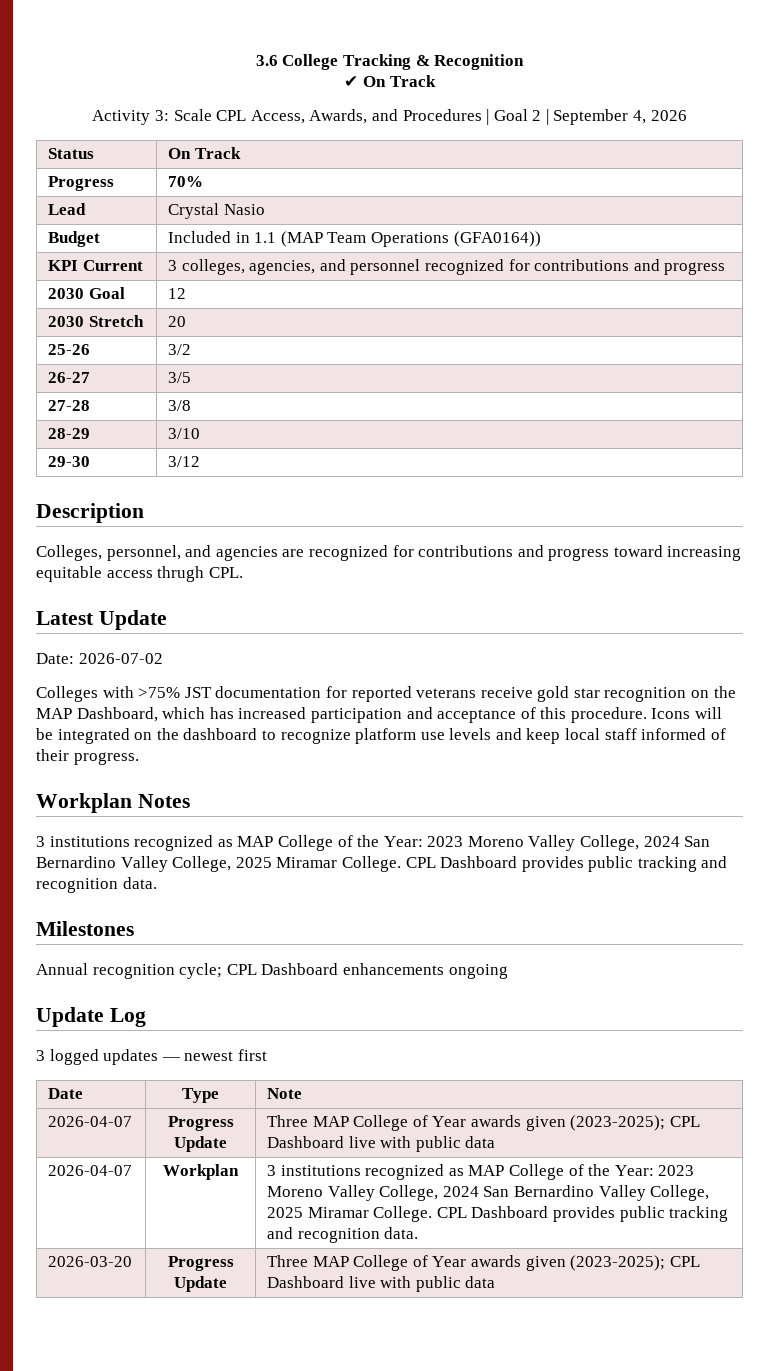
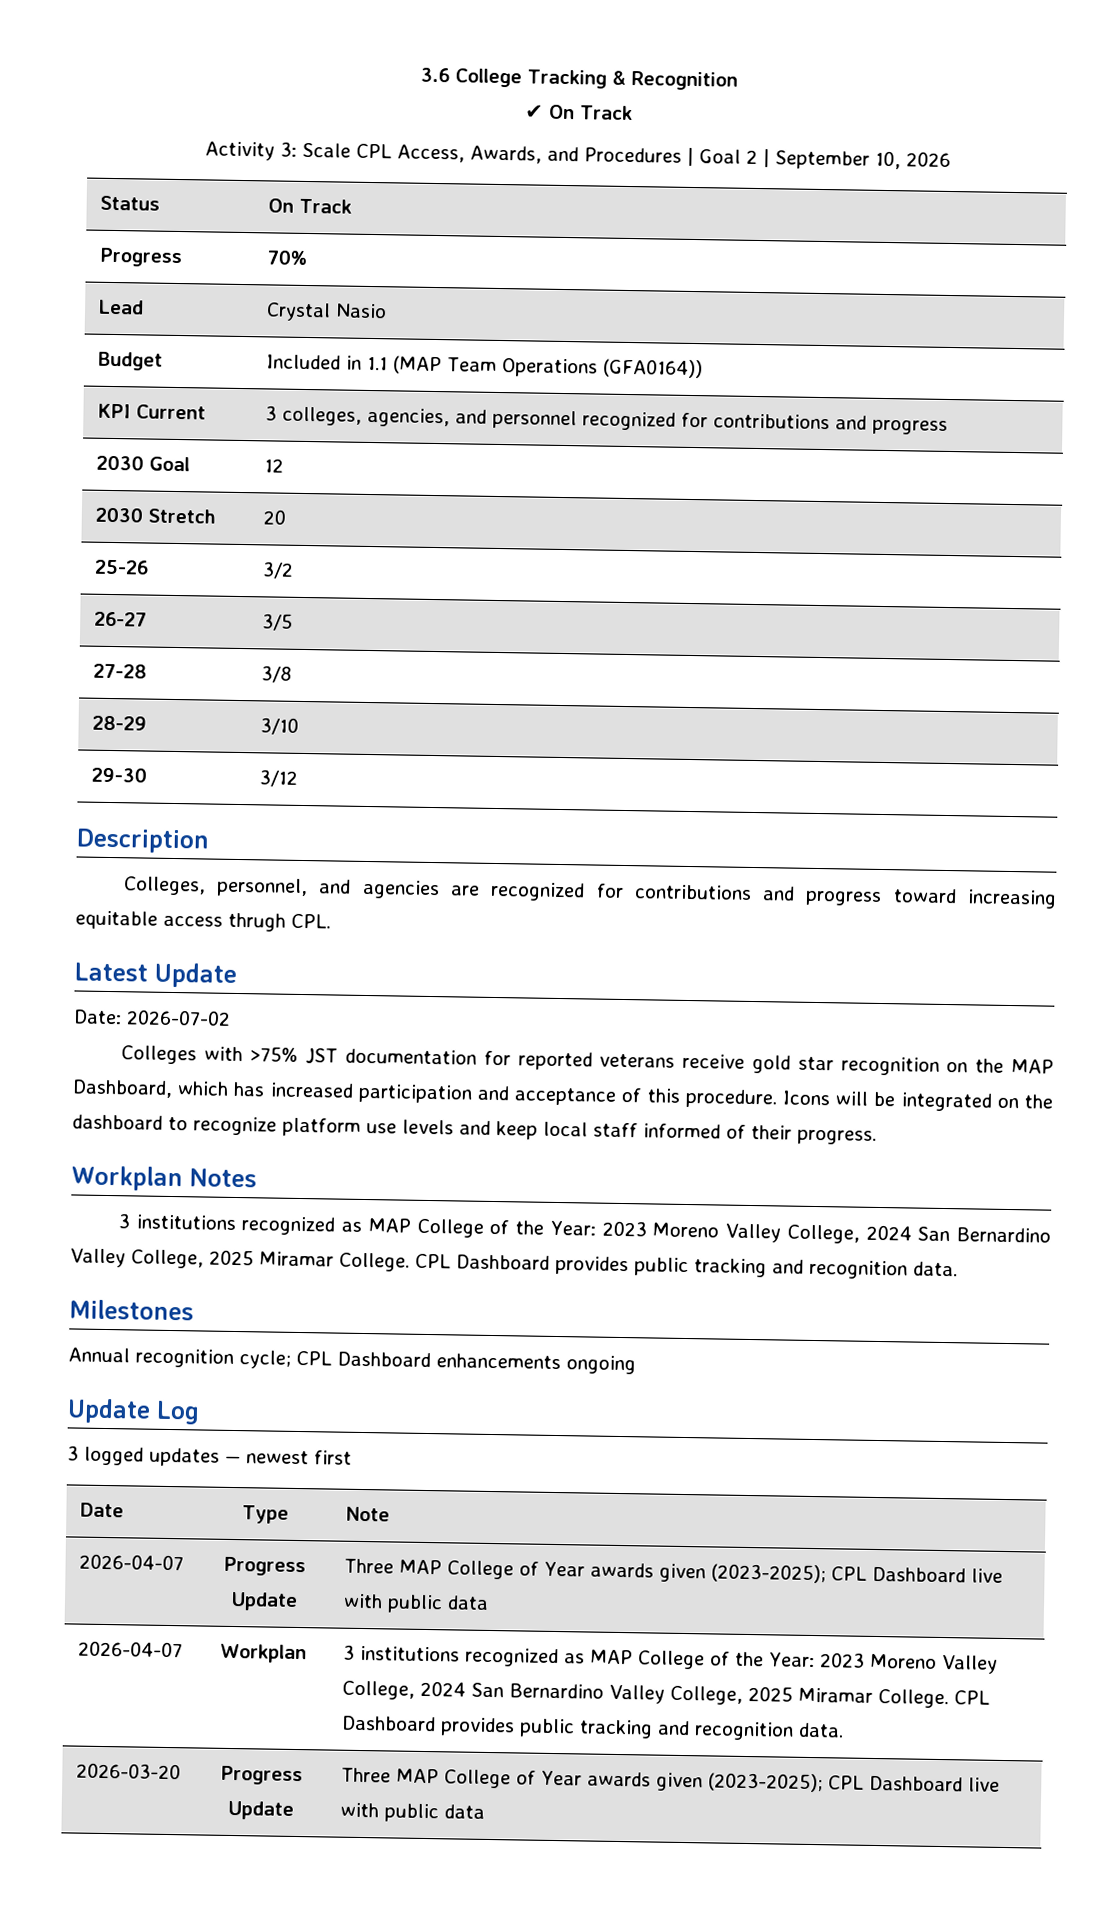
[633,110,647,124] 4, -> [874,150,901,170] 10,

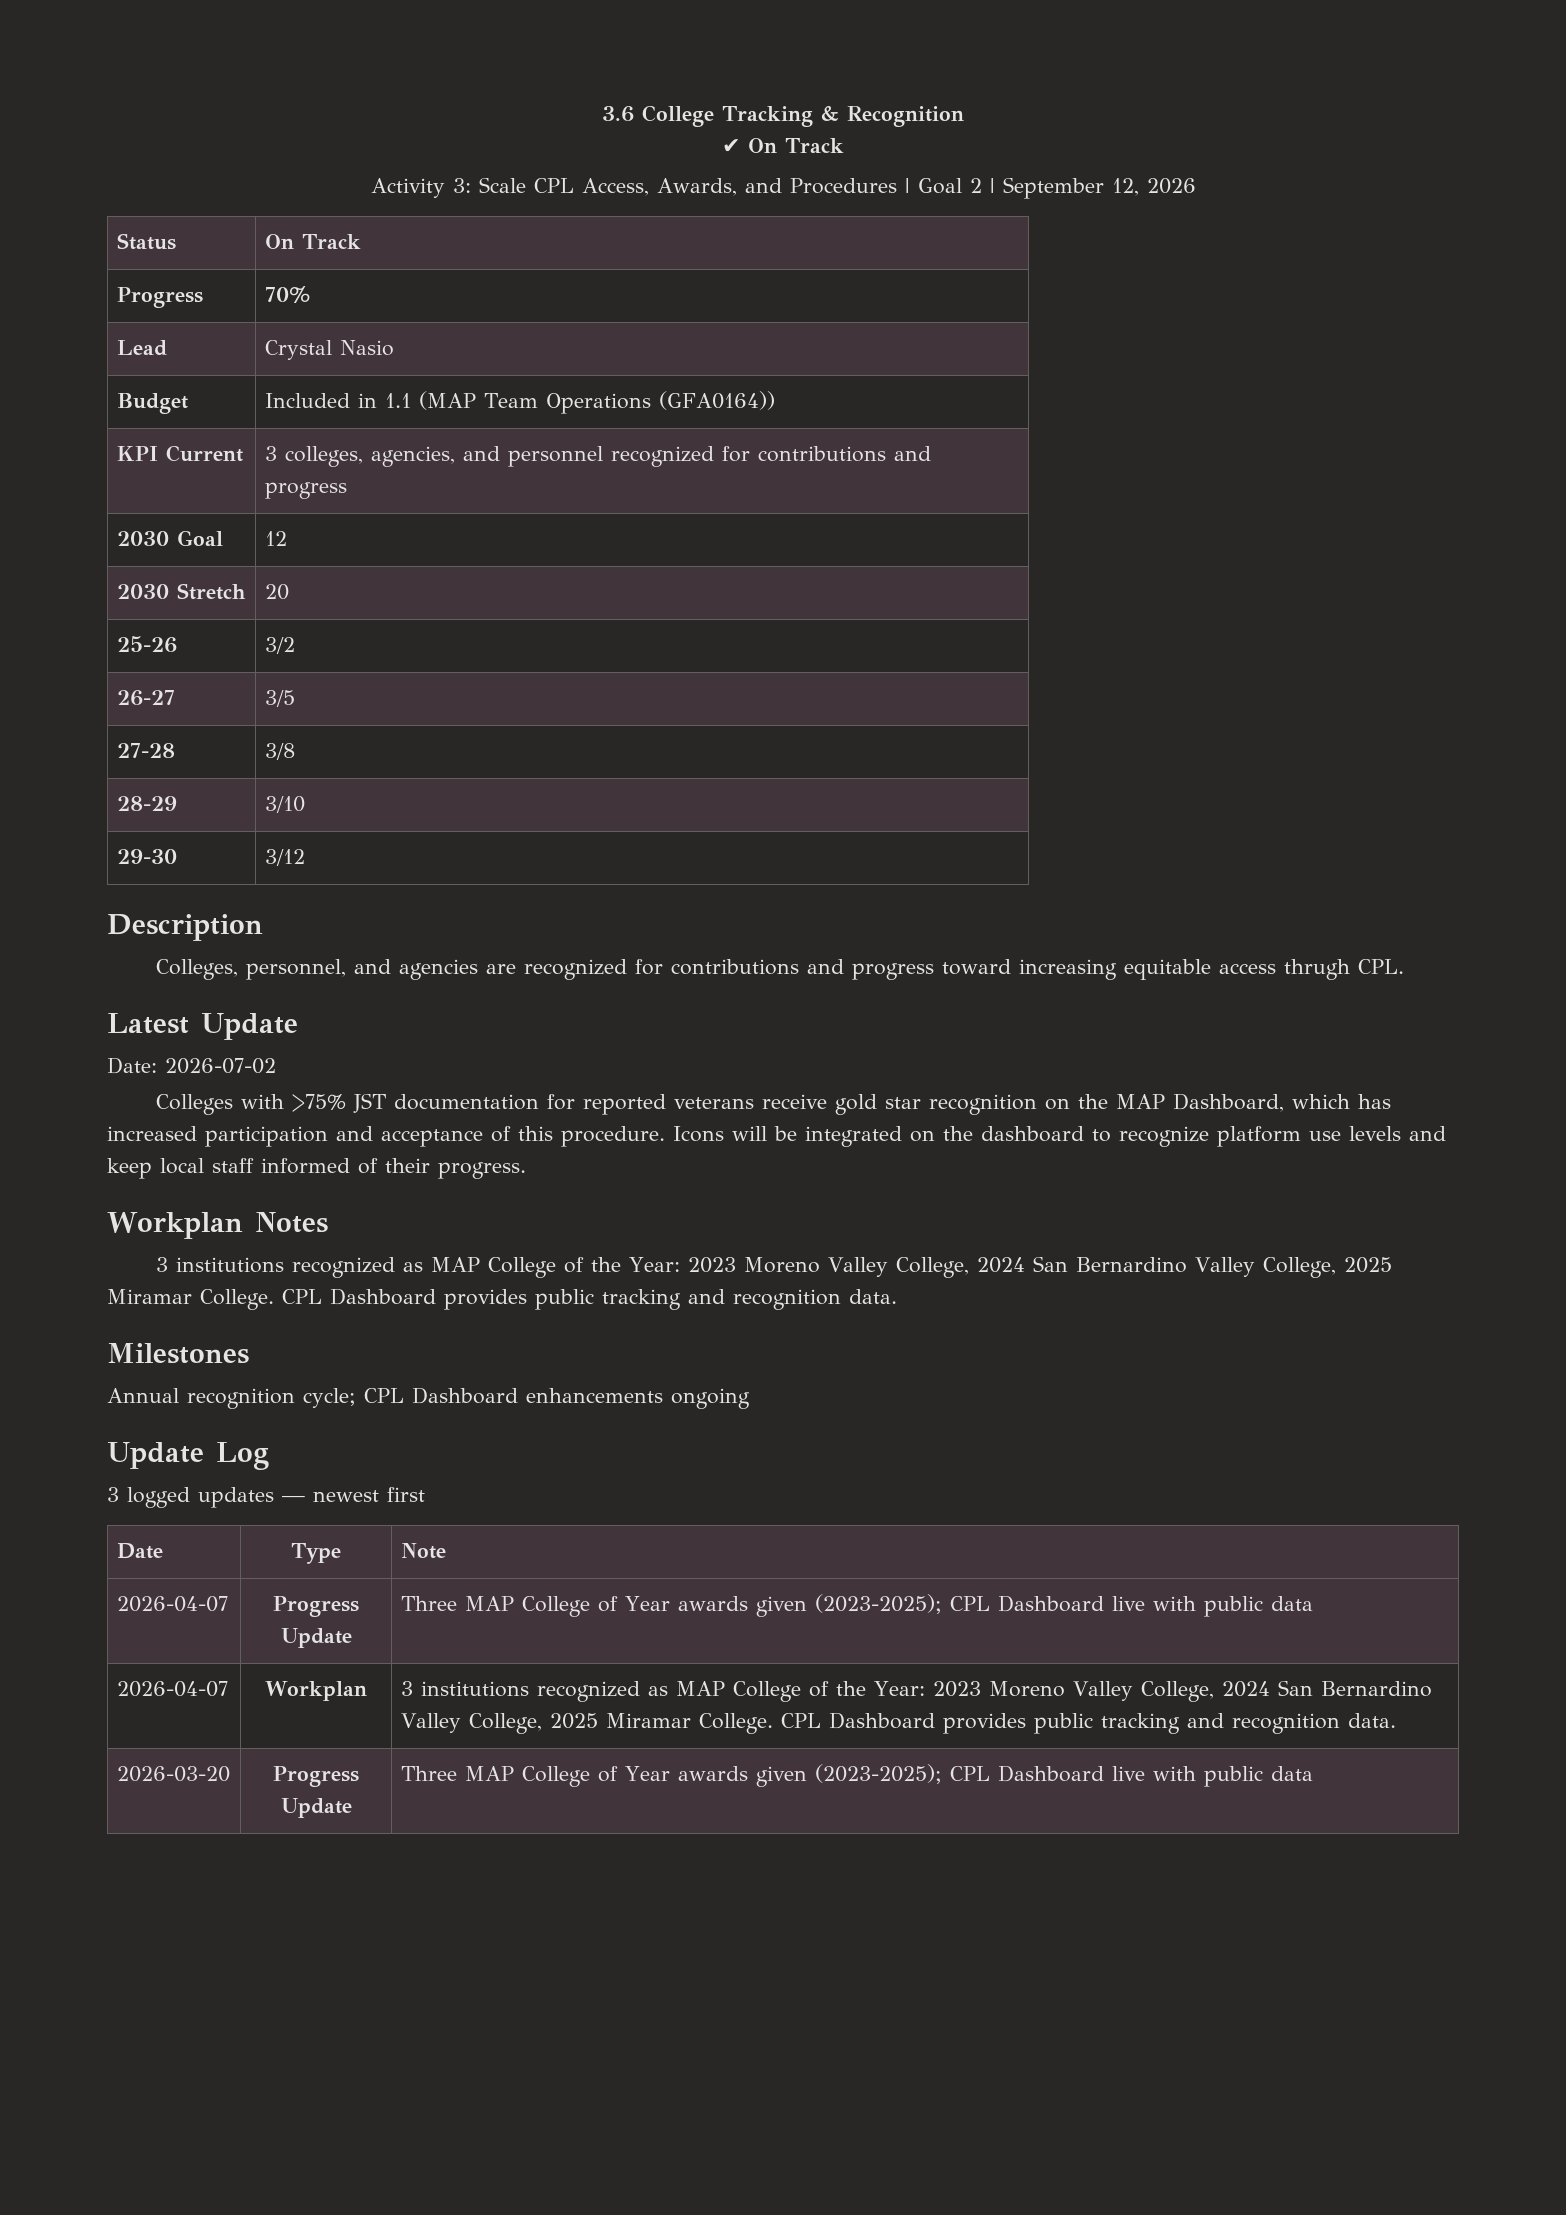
[874,150,901,170] 10, -> [1111,178,1139,196] 12,

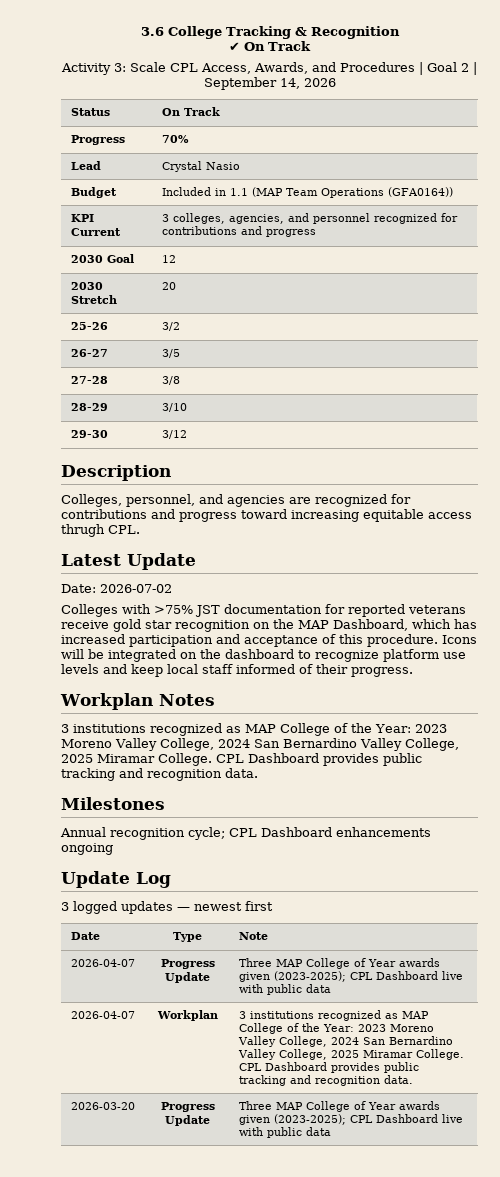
[1111,178,1139,196] 12, -> [279,78,300,89] 14,

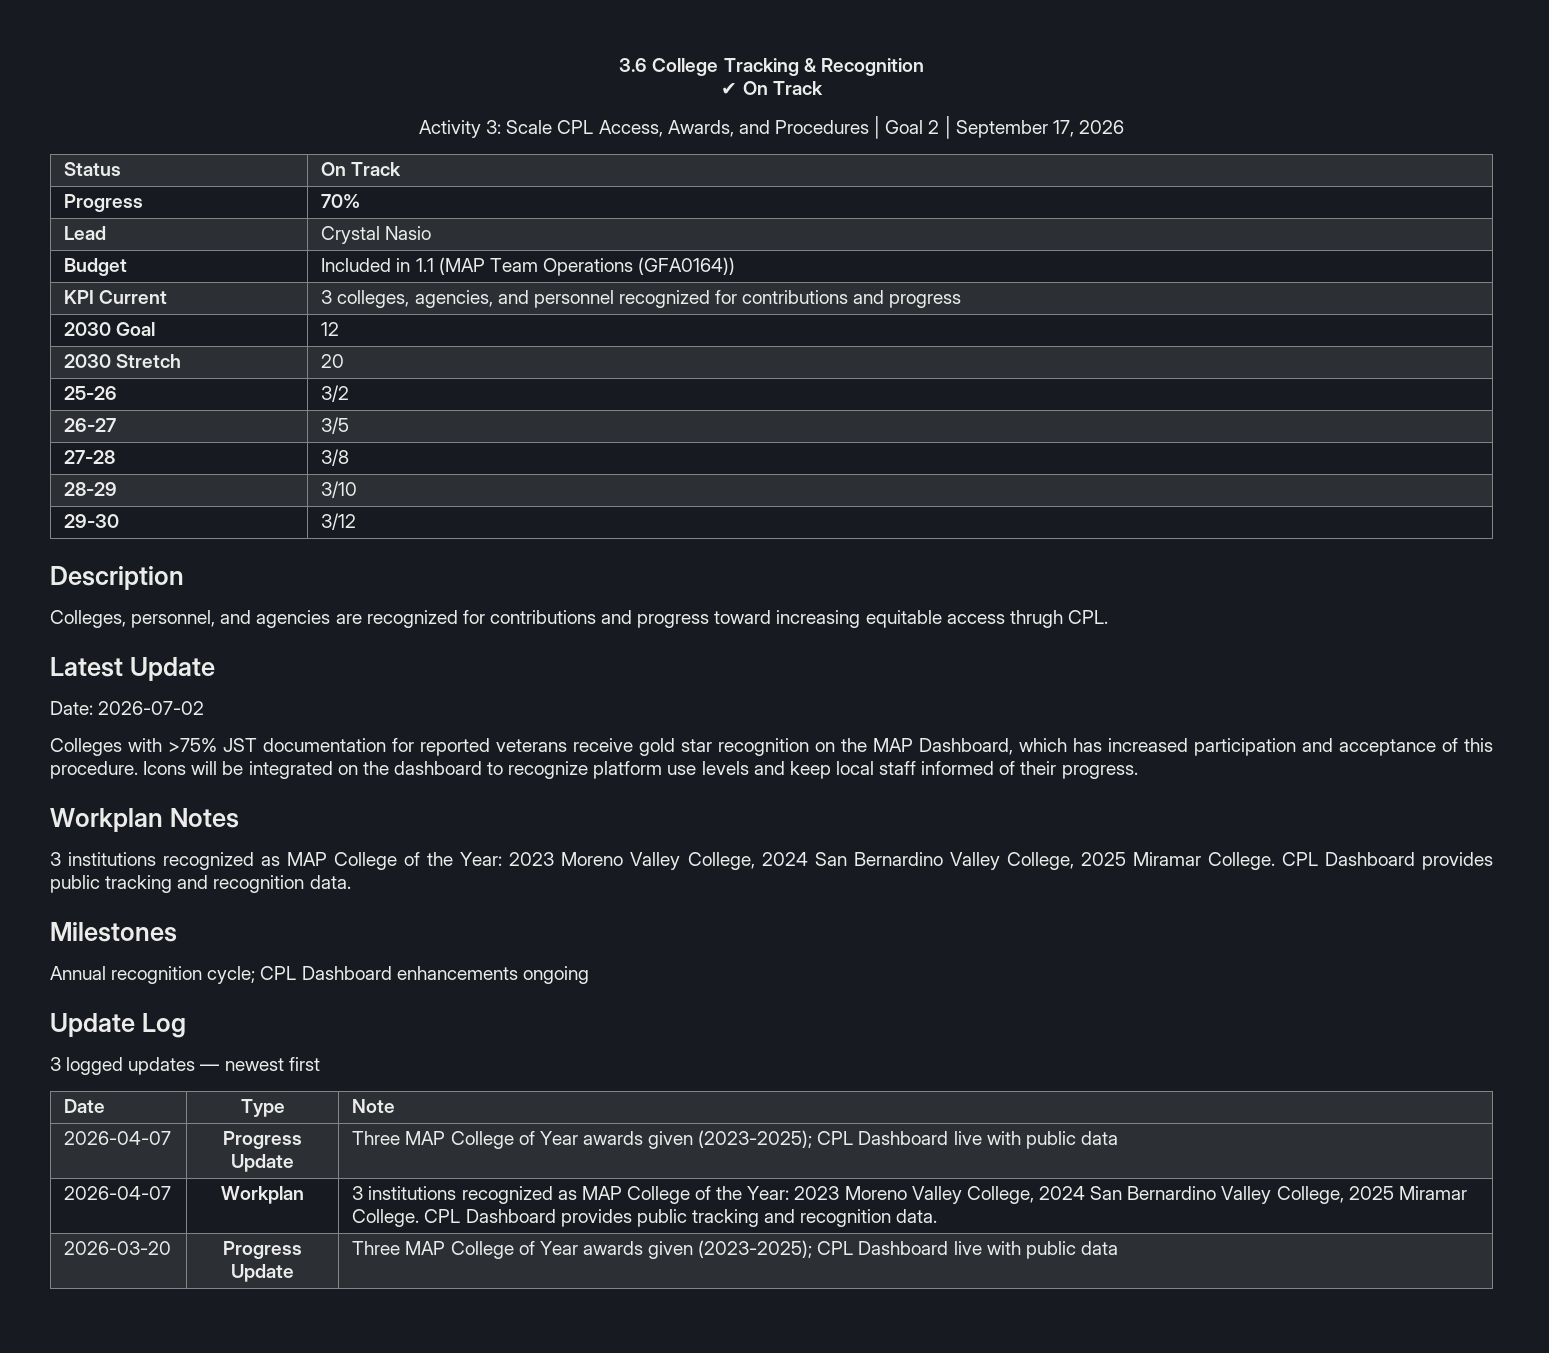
[279,78,300,89] 14, -> [1052,120,1074,137] 17,

